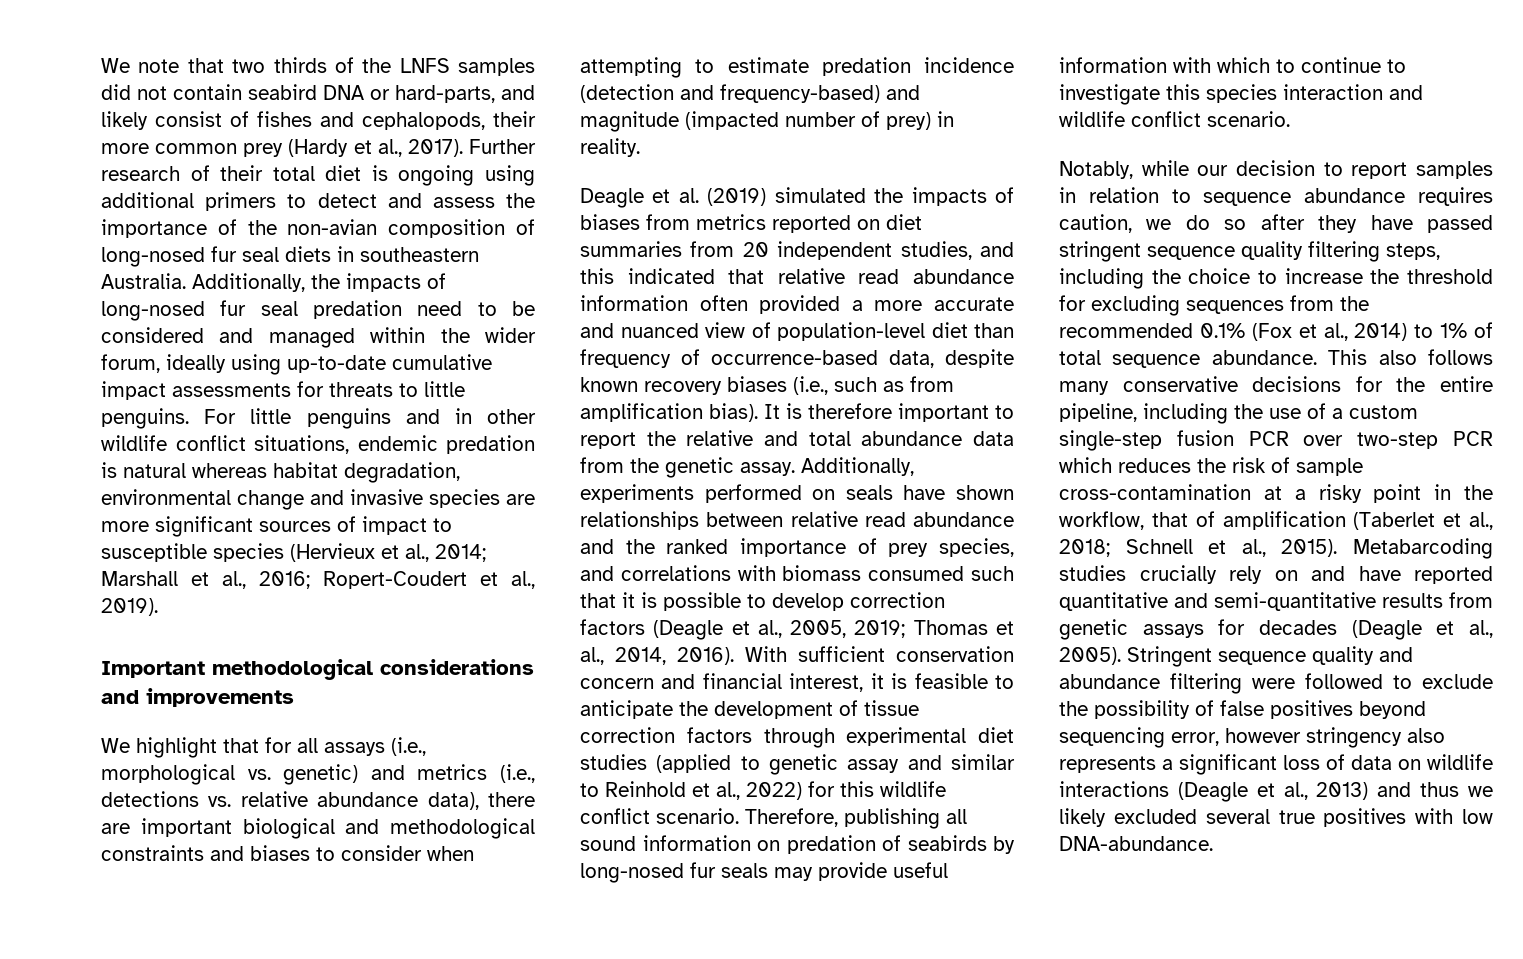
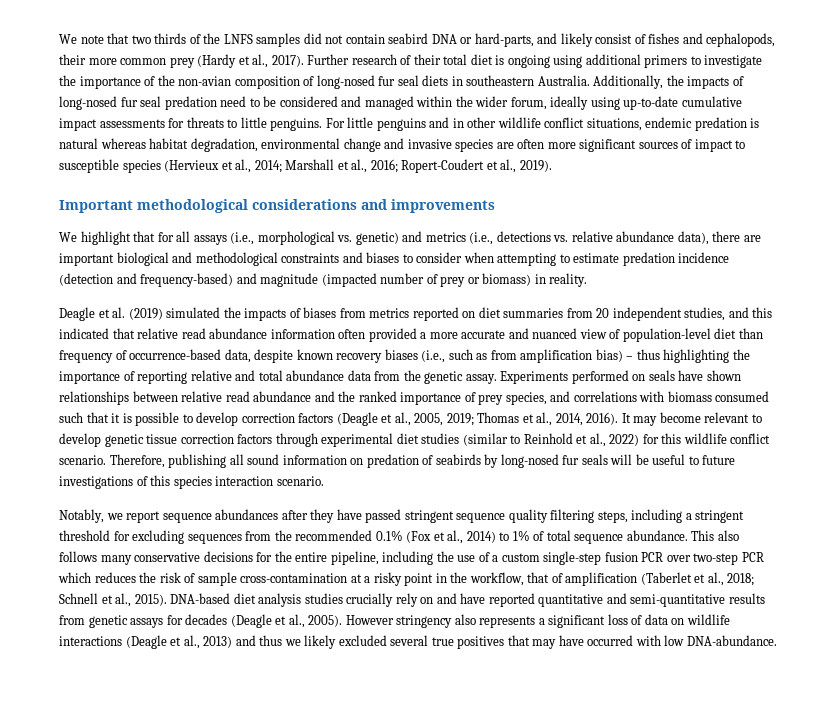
[317,193,495,208] detect and assess -> [704,55,763,68] investigate
(535, 499) none -> [517,139,545,149] often
[886,112,931,130] prey) -> [440,273,532,287] prey or biomass)
[709,403,1014,422] [580,431,676,449] bias). It is therefore important to report the -> [595,349,750,363] [59,371,188,384] bias) – thus highlighting the importance of reporting
[801,457,914,476] [580,484,694,503] Additionally, experiments -> [500,371,569,384] Experiments
[745,646,1014,662] [580,673,1014,692] [580,700,858,719] With sufficient conservation concern and financial interest, it is feasible to anticipate the development of -> [621,412,762,426] [59,433,144,447] It may become relevant to develop genetic
[656,754,1015,775] (applied to genetic assay and similar -> [462,433,508,446] (similar
[774,862,948,881] [1059,57,1406,73] [1059,84,1423,105] [1059,111,1290,127] [1059,160,1493,179] [1059,187,1493,206] [1059,214,1247,233] may provide useful information with which to continue to investigate this species interaction and wildlife conflict scenario. // Notably, while our decision to report samples in relation to sequence abundance requires caution, we do so -> [610,454,736,465] [59,475,324,489] [59,509,279,523] will be useful to future investigations of this species interaction scenario. // Notably, we report sequence abundances
[1151,268,1400,284] the choice to increase the -> [685,510,745,523] a stringent
[1353,538,1493,559] Metabarcoding -> [170,593,302,607] DNA-based diet analysis
[1127,646,1413,667] [1059,673,1493,694] [1059,700,1426,719] [1059,727,1301,748] Stringent sequence quality and abundance filtering were followed to exclude the possibility of false positives beyond sequencing error, however -> [345,615,394,625] However
(1407, 817) none -> [507,635,634,649] that may have occurred

